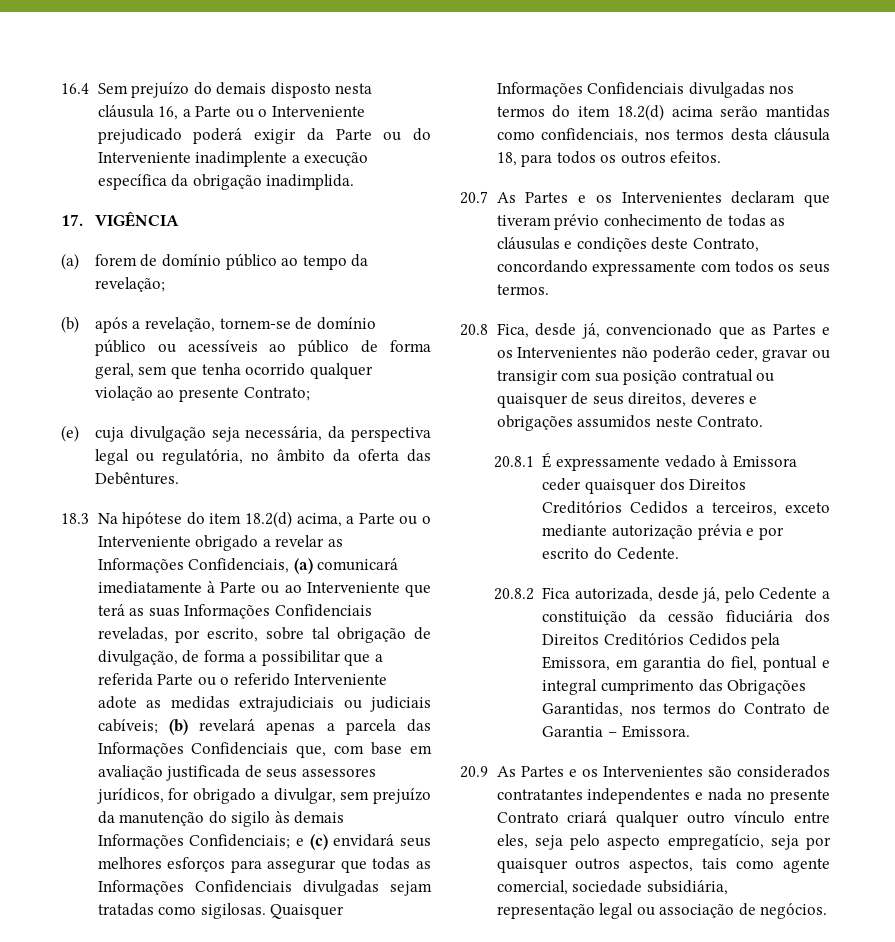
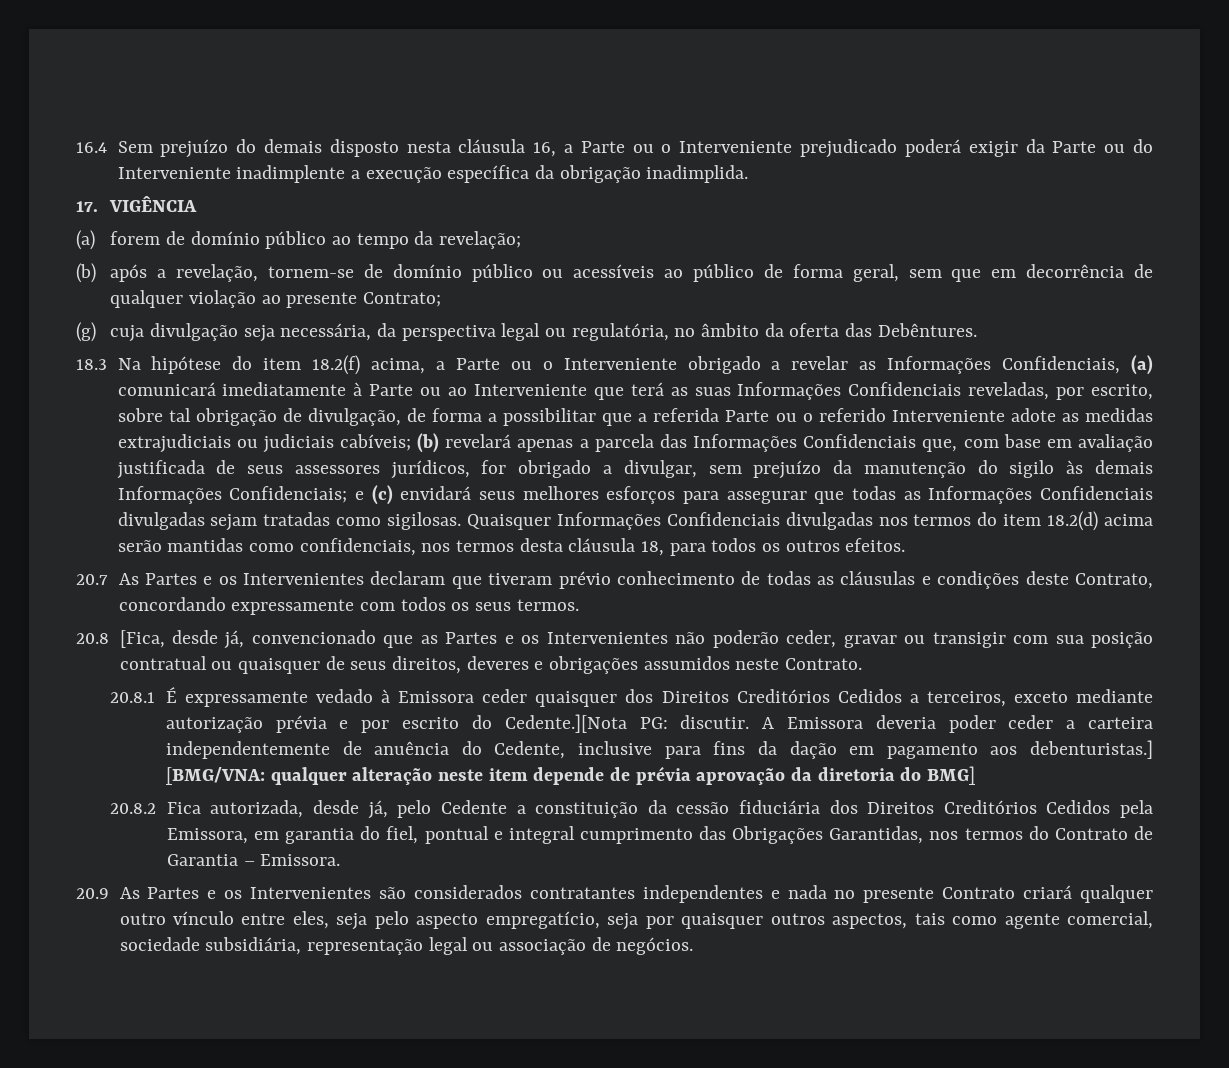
[201,363,306,376] tenha ocorrido -> [991,264,1153,278] em decorrência de
[61,425,79,442] (e) -> [76,322,96,342] (g)
[244,511,292,528] 18.2(d) -> [312,355,361,375] 18.2(f)
[496,323,529,338] Fica, -> [119,630,165,648] [Fica,
[616,547,679,560] Cedente. -> [504,714,1153,733] [165,740,1154,759] [165,766,975,785] Cedente.][Nota PG: discutir. A Emissora deveria poder ceder a carteira independentemente de anuência do Cedente, inclusive para fins da dação em pagamento aos debenturistas.] [BMG/VNA: qualquer alteração neste item depende de prévia aprovação da diretoria do BMG]

